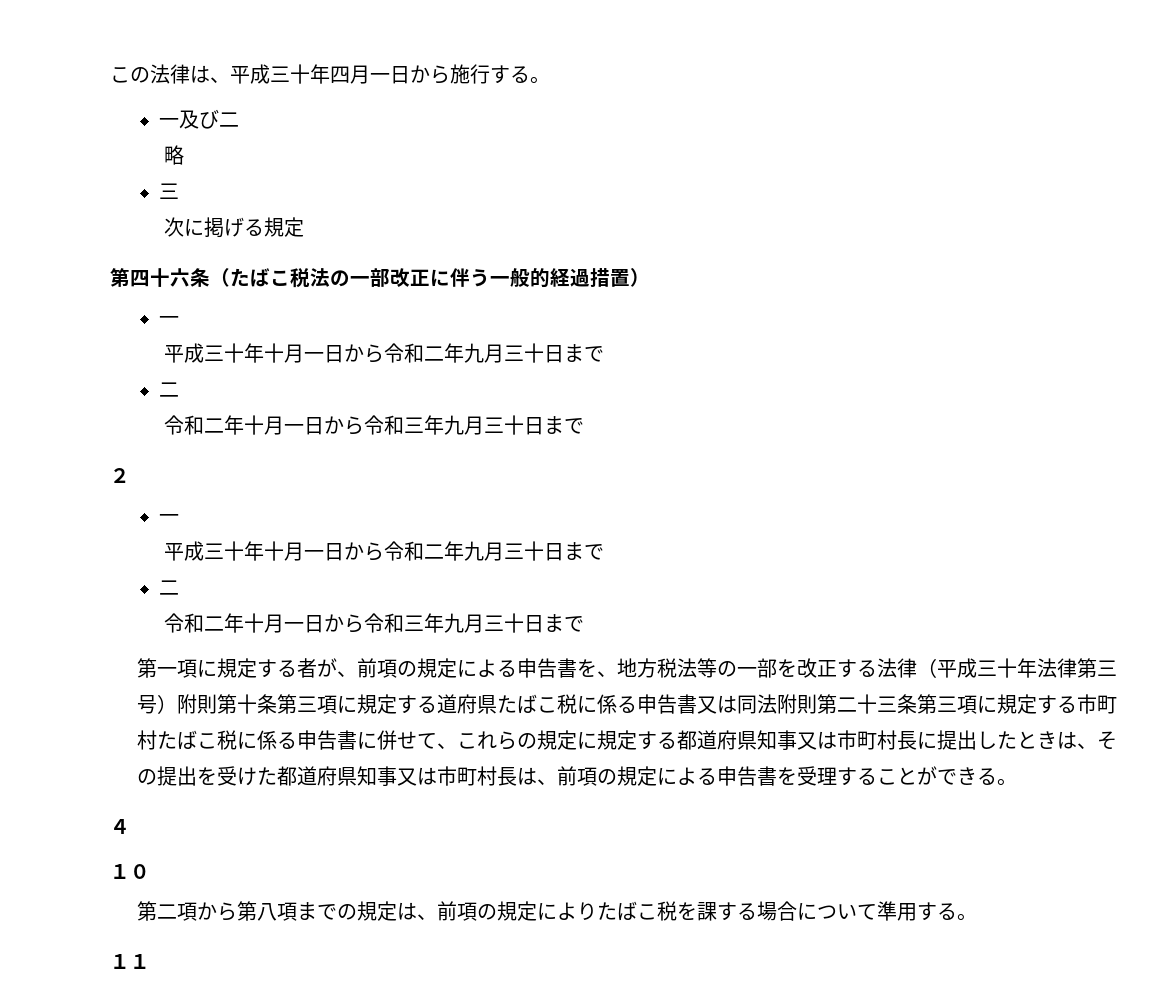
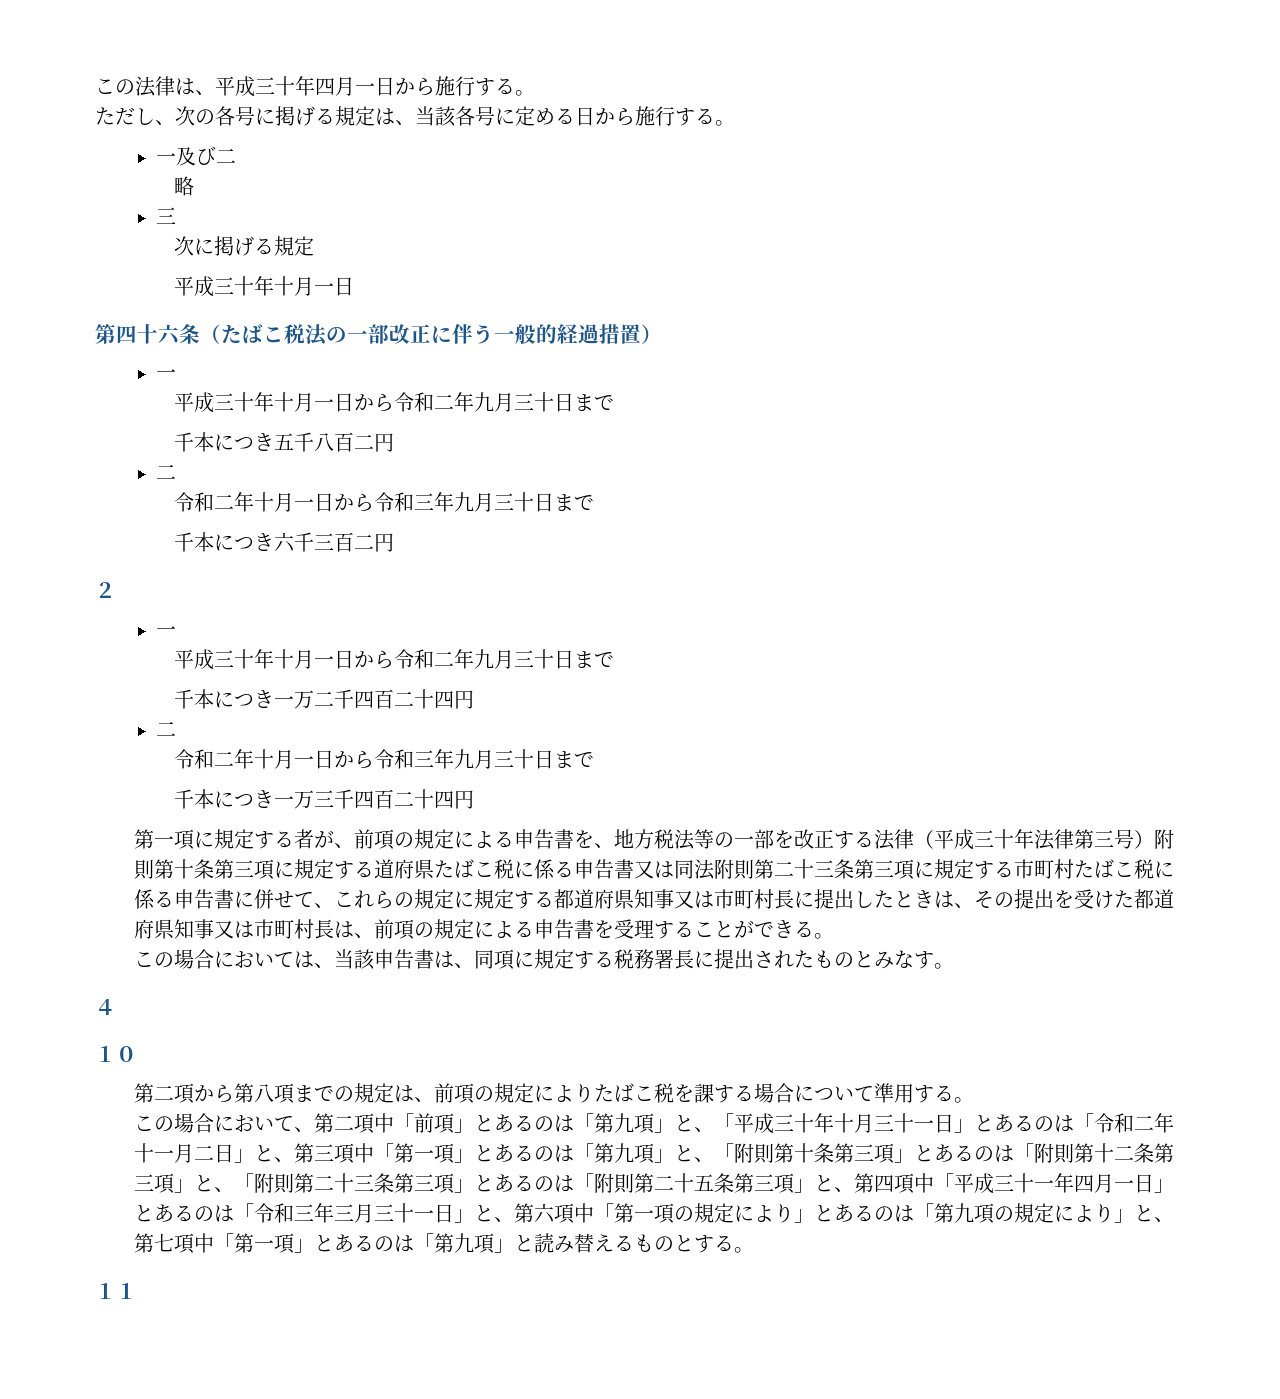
(550, 80) none -> [95,106,735,127] // ただし、次の各号に掲げる規定は、当該各号に定める日から施行する。
(304, 227) none -> [173,276,354,297] // 平成三十年十月一日
(604, 354) none -> [173,432,394,452] // 千本につき五千八百二円
(584, 426) none -> [173,532,394,552] // 千本につき六千三百二円
(604, 552) none -> [173,689,474,709] // 千本につき一万二千四百二十四円
(584, 624) none -> [173,789,474,809] // 千本につき一万三千四百二十四円
(1017, 782) none -> [134,949,955,970] // この場合においては、当該申告書は、同項に規定する税務署長に提出されたものとみなす。
(977, 917) none -> [134,1113,1175,1134] [134,1143,1175,1164] [134,1173,1175,1194] [134,1203,1175,1224] [134,1233,755,1254] // この場合において、第二項中「前項」とあるのは「第九項」と、「平成三十年十月三十一日」とあるのは「令和二年十一月二日」と、第三項中「第一項」とあるのは「第九項」と、「附則第十条第三項」とあるのは「附則第十二条第三項」と、「附則第二十三条第三項」とあるのは「附則第二十五条第三項」と、第四項中「平成三十一年四月一日」とあるのは「令和三年三月三十一日」と、第六項中「第一項の規定により」とあるのは「第九項の規定により」と、第七項中「第一項」とあるのは「第九項」と読み替えるものとする。

